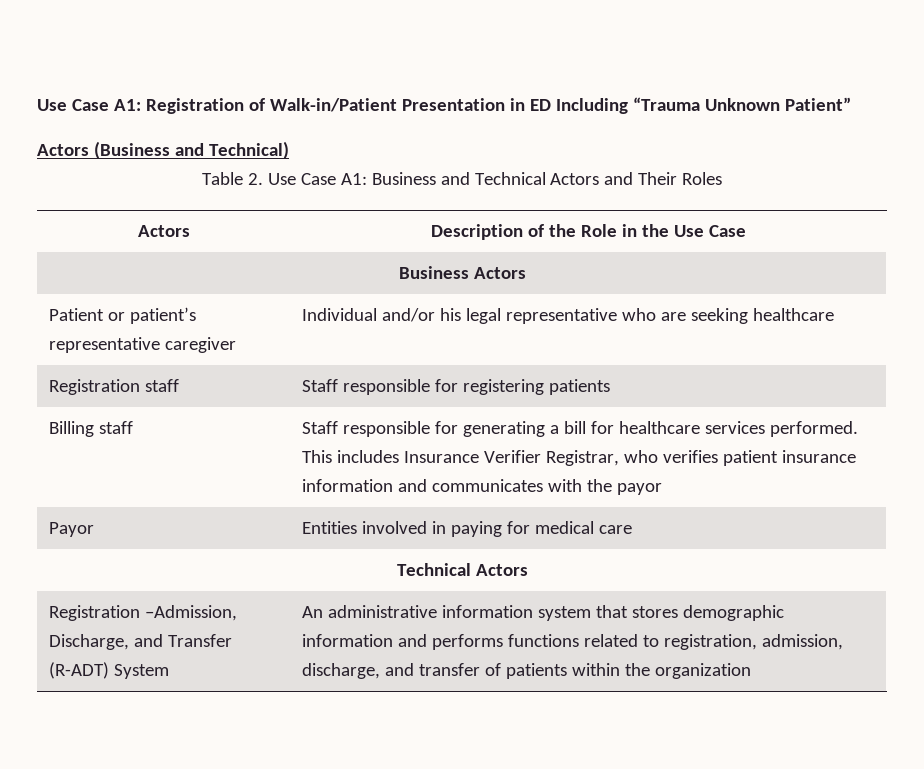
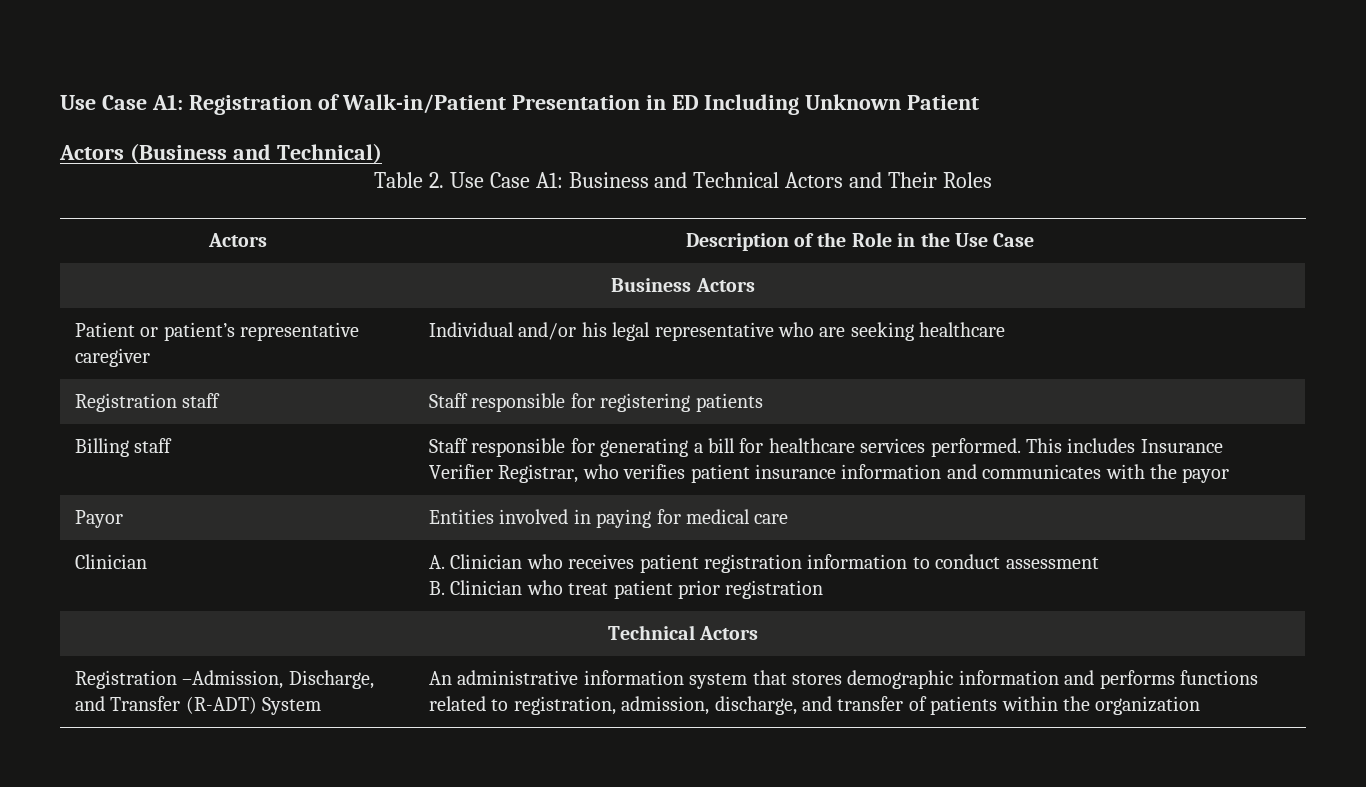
[632,97,851,111] “Trauma Unknown Patient” -> [805,94,980,110] Unknown Patient
(633, 529) none -> [75,554,148,569] [429,554,1099,573] [429,580,824,599] // Clinician | A. Clinician who receives patient registration information to conduct assessment // B. Clinician who treat patient prior registration

